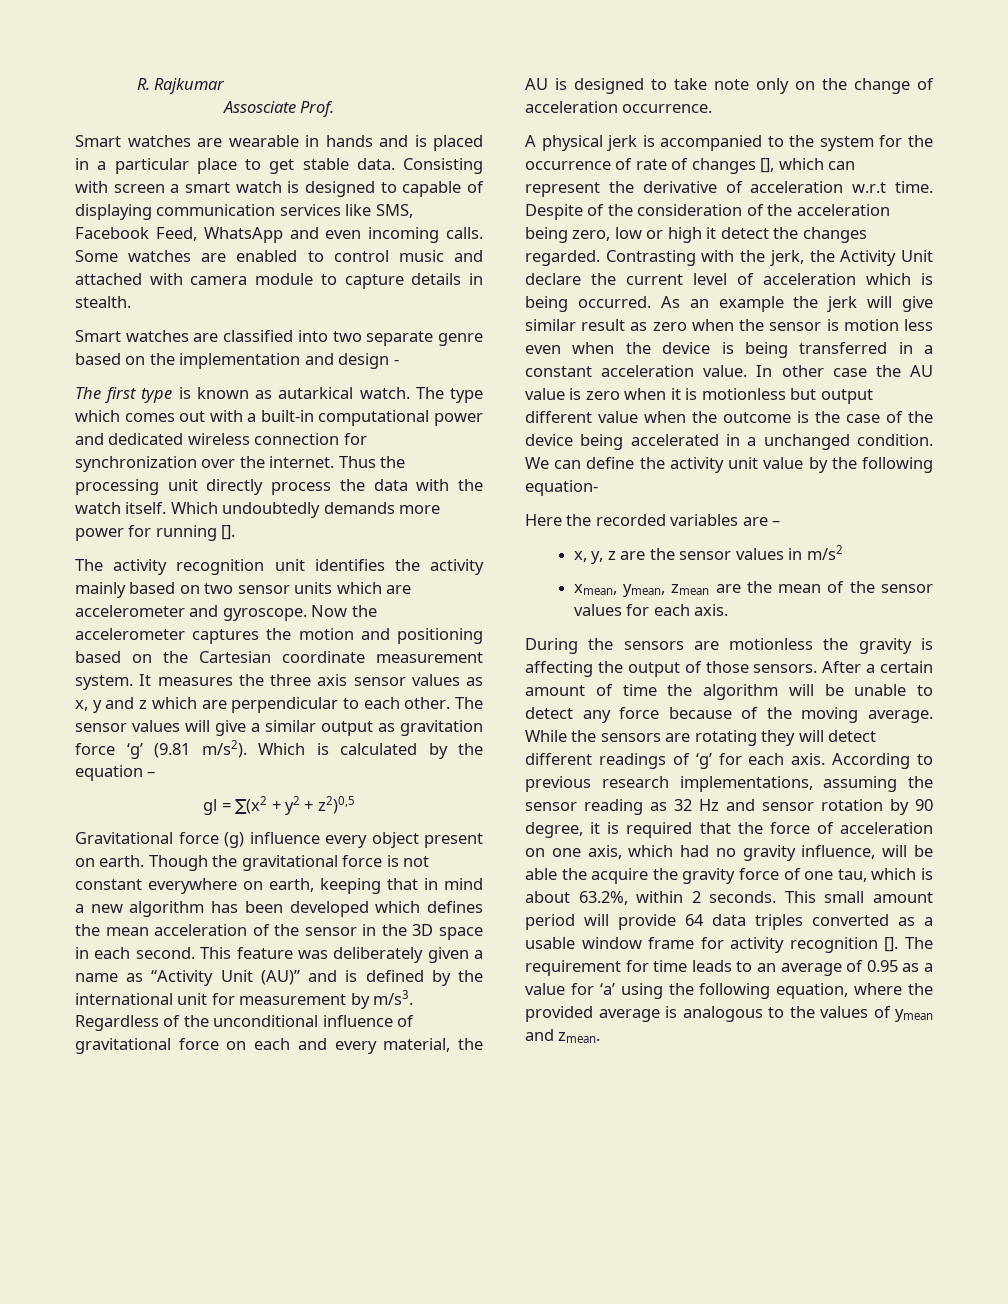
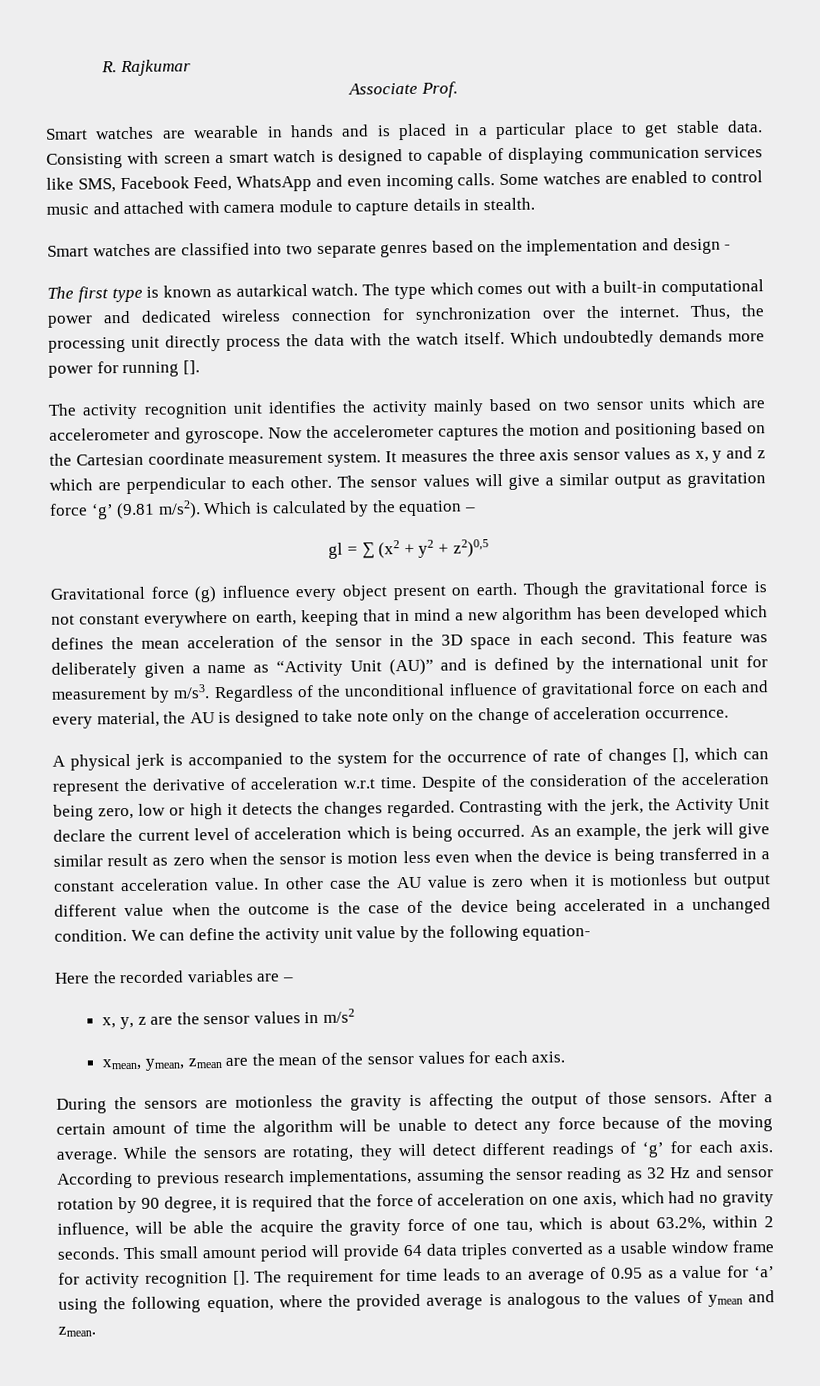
[222,101,296,113] Assosciate -> [348,82,419,95] Associate
[438,333,484,346] genre -> [380,243,429,258] genres
[338,456,376,468] Thus -> [690,304,732,320] Thus,
[235,796,268,814] ∑(x2 -> [361,540,401,559] ∑ (x2
[720,227,769,239] detect -> [241,802,293,815] detects
[718,296,784,312] example -> [576,823,641,841] example,
[694,730,757,746] rotating -> [292,1145,354,1162] rotating,

